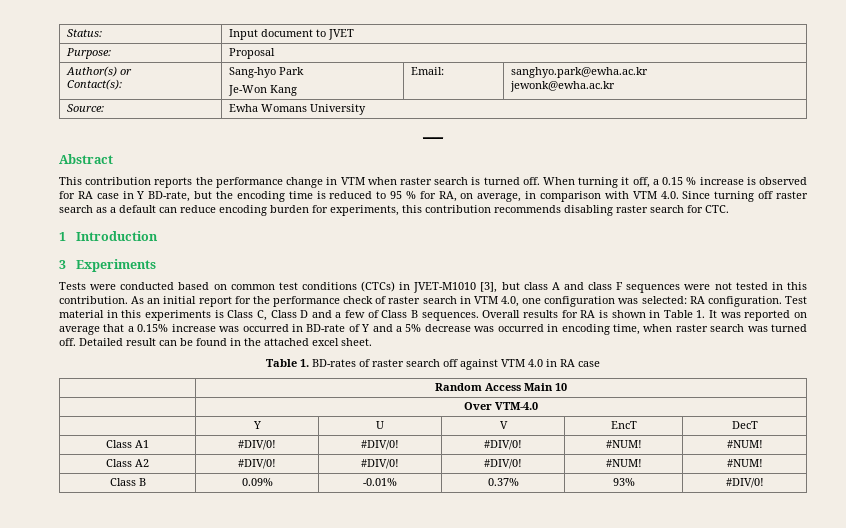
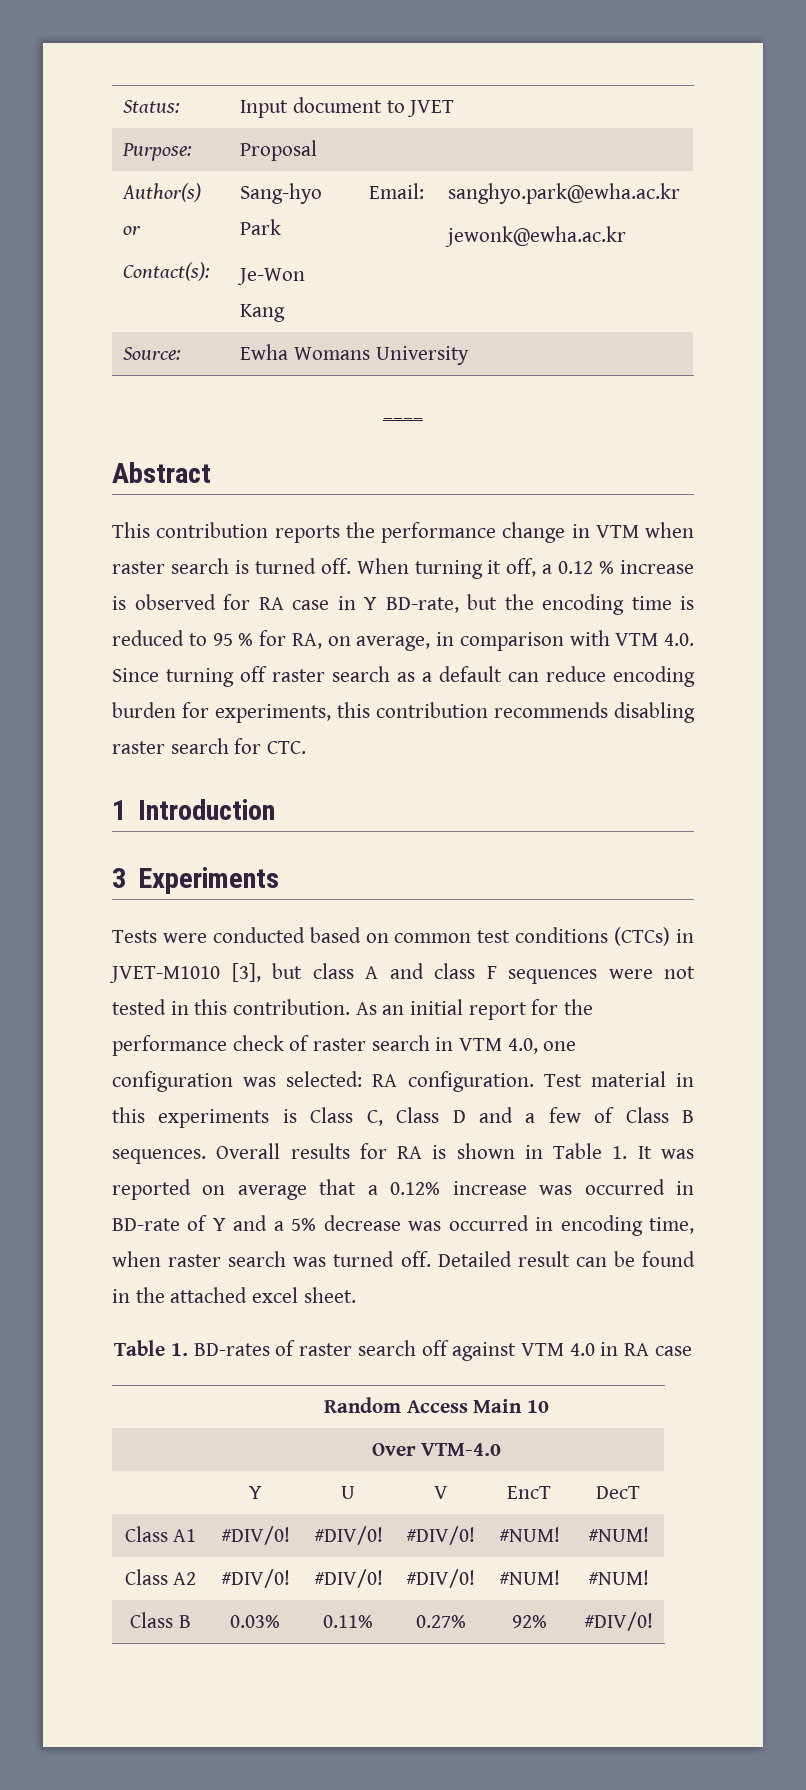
[662,177,684,185] 0.15 -> [558,561,594,574] 0.12
[137,324,169,332] 0.15% -> [390,1182,441,1195] 0.12%
[241,478,273,486] [363,478,397,486] [487,478,519,486] [612,478,635,486] 0.09% | -0.01% | 0.37% | 93% -> [230,1615,280,1628] [323,1615,373,1628] [415,1615,466,1628] [511,1615,547,1628] 0.03% | 0.11% | 0.27% | 92%

